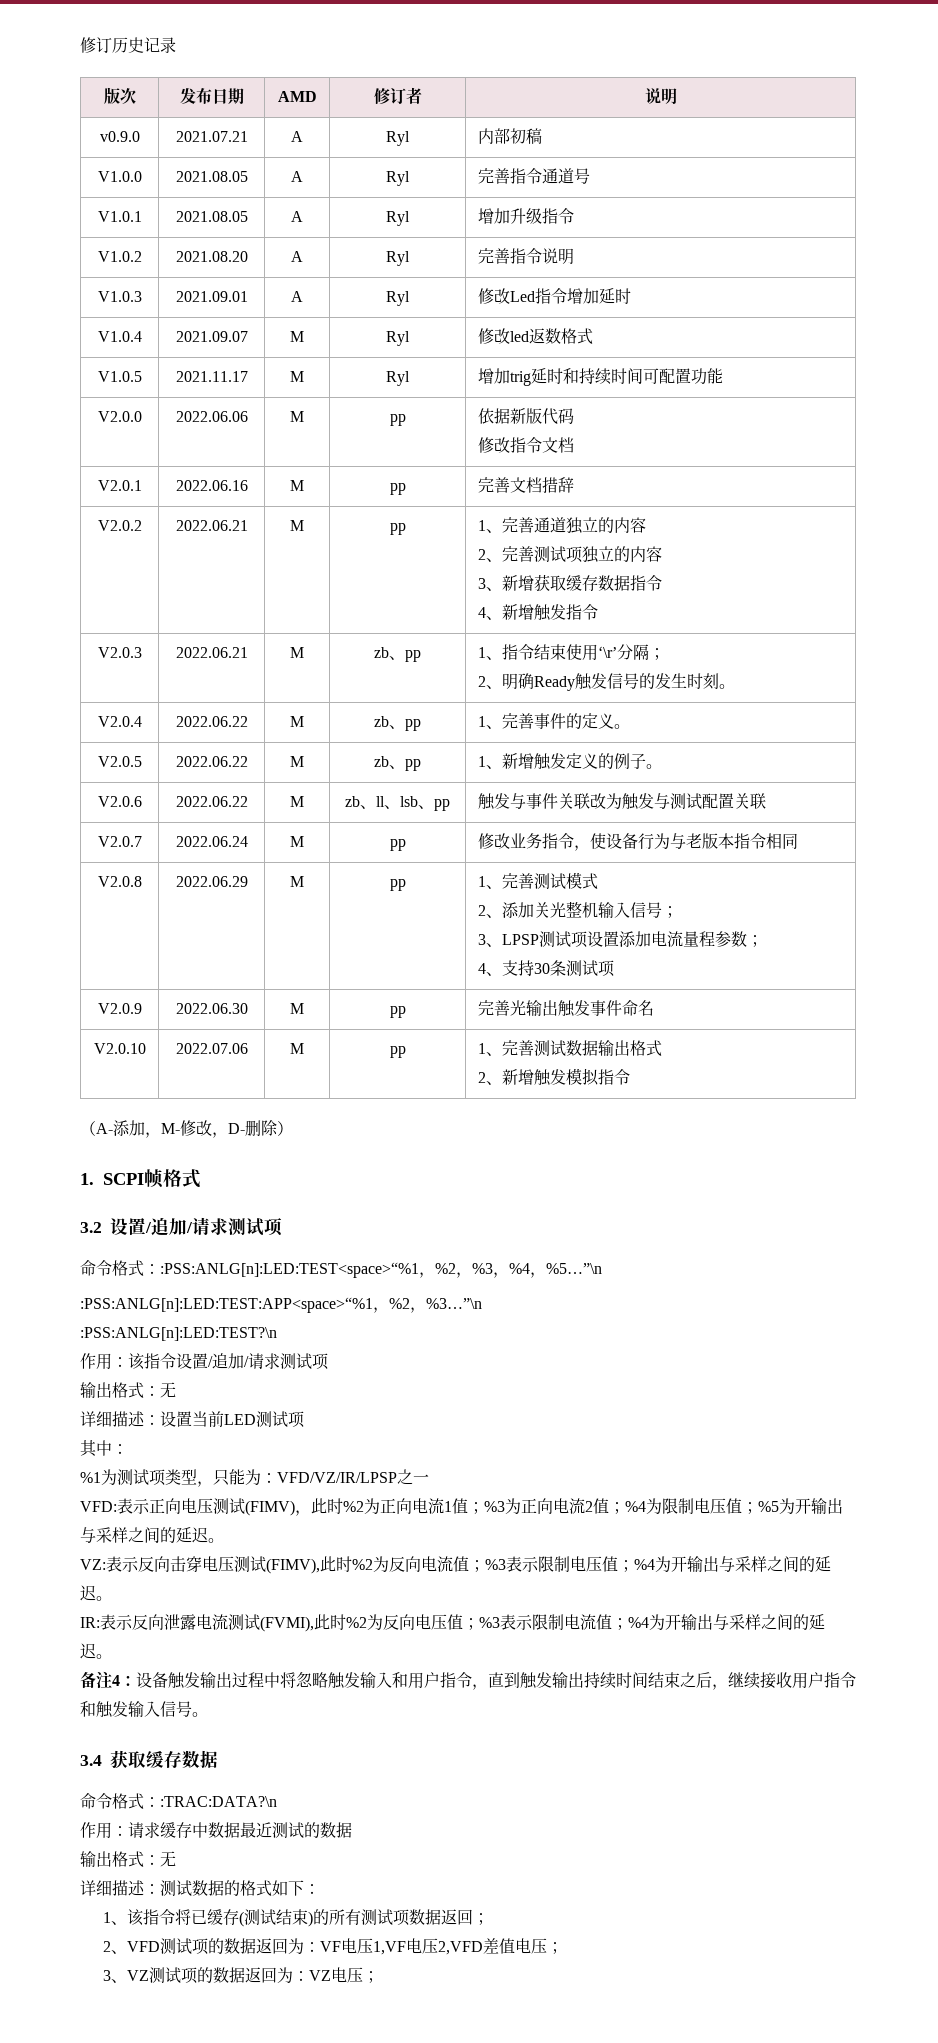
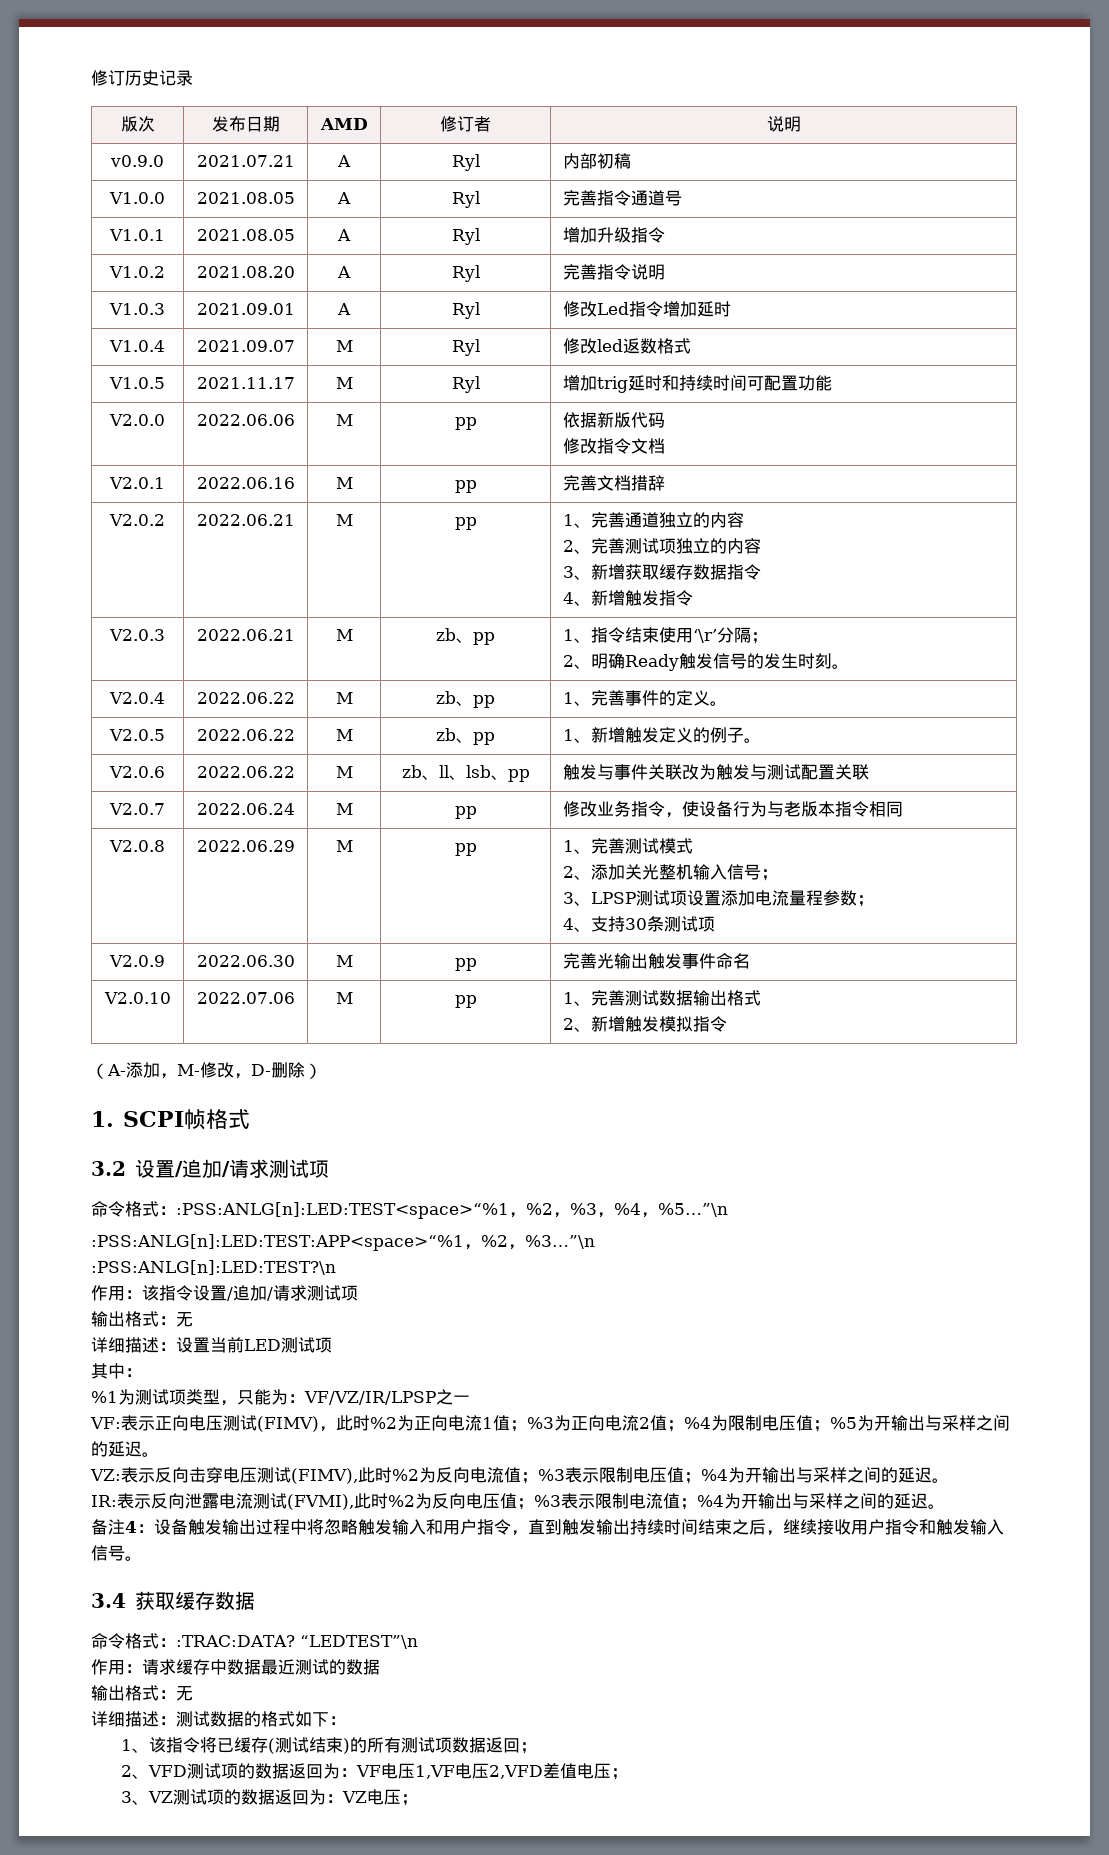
[277,1472,397,1483] VFD/VZ/IR/LPSP -> [304,1391,436,1405] VF/VZ/IR/LPSP
[80,1501,117,1512] VFD: -> [90,1417,121,1429] VF:
[160,1796,277,1807] :TRAC:DATA?\n -> [176,1635,418,1649] :TRAC:DATA? “LEDTEST”\n

